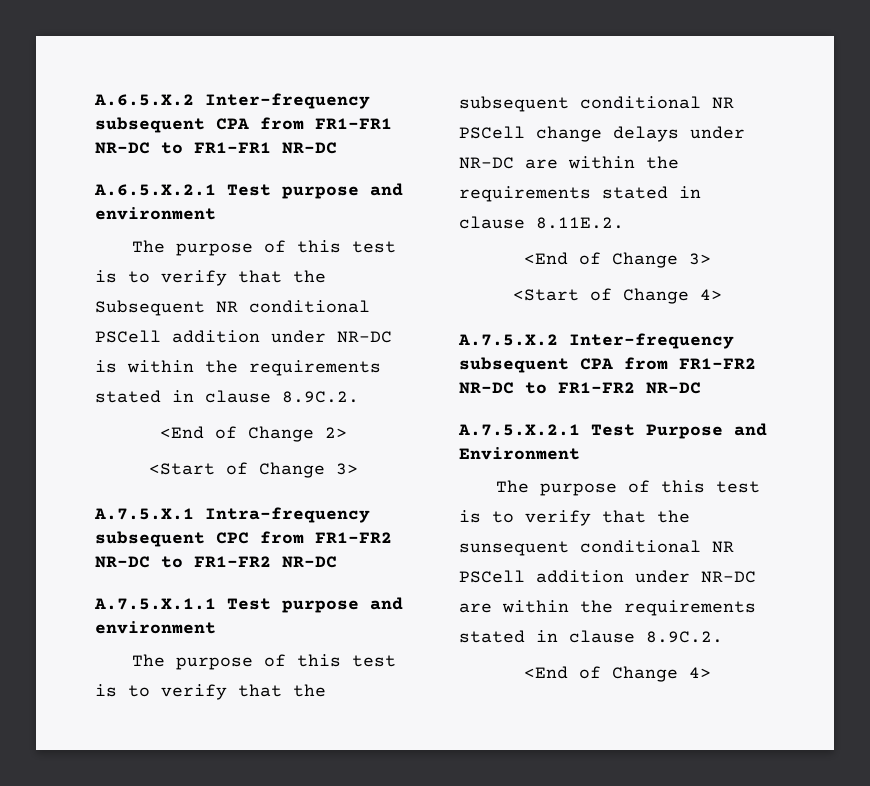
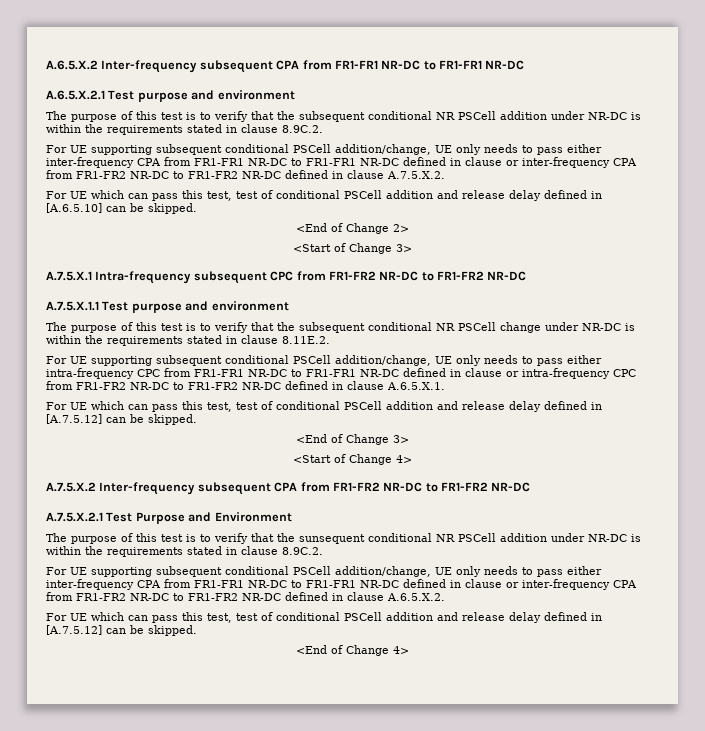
[95,300,370,316] Subsequent NR conditional -> [299,111,455,122] subsequent conditional NR
(359, 397) none -> [46,144,602,155] [46,157,637,168] [46,170,445,179] [46,190,602,201] [46,203,197,214] // For UE supporting subsequent conditional PSCell addition/change, UE only needs to pass either inter-frequency CPA from FR1-FR1 NR-DC to FR1-FR1 NR-DC defined in clause or inter-frequency CPA from FR1-FR2 NR-DC to FR1-FR2 NR-DC defined in clause A.7.5.X.2. // For UE which can pass this test, test of conditional PSCell addition and release delay defined in [A.6.5.10] can be skipped.
[613,126,745,142] [459,157,558,169] delays under NR-DC are -> [545,322,635,331] under NR-DC is
(624, 223) none -> [46,355,602,366] [46,368,636,379] [46,381,445,390] [46,401,602,412] [46,414,197,425] // For UE supporting subsequent conditional PSCell addition/change, UE only needs to pass either intra-frequency CPC from FR1-FR1 NR-DC to FR1-FR1 NR-DC defined in clause or intra-frequency CPC from FR1-FR2 NR-DC to FR1-FR2 NR-DC defined in clause A.6.5.X.1. // For UE which can pass this test, test of conditional PSCell addition and release delay defined in [A.7.5.12] can be skipped.
[459,600,756,616] [459,630,723,643] are within the requirements stated in clause 8.9C.2. -> [631,534,641,542] [46,546,323,557] [46,566,602,577] [46,579,637,590] [46,592,445,601] [46,612,602,623] [46,625,197,636] is within the requirements stated in clause 8.9C.2. // For UE supporting subsequent conditional PSCell addition/change, UE only needs to pass either inter-frequency CPA from FR1-FR1 NR-DC to FR1-FR1 NR-DC defined in clause or inter-frequency CPA from FR1-FR2 NR-DC to FR1-FR2 NR-DC defined in clause A.6.5.X.2. // For UE which can pass this test, test of conditional PSCell addition and release delay defined in [A.7.5.12] can be skipped.

